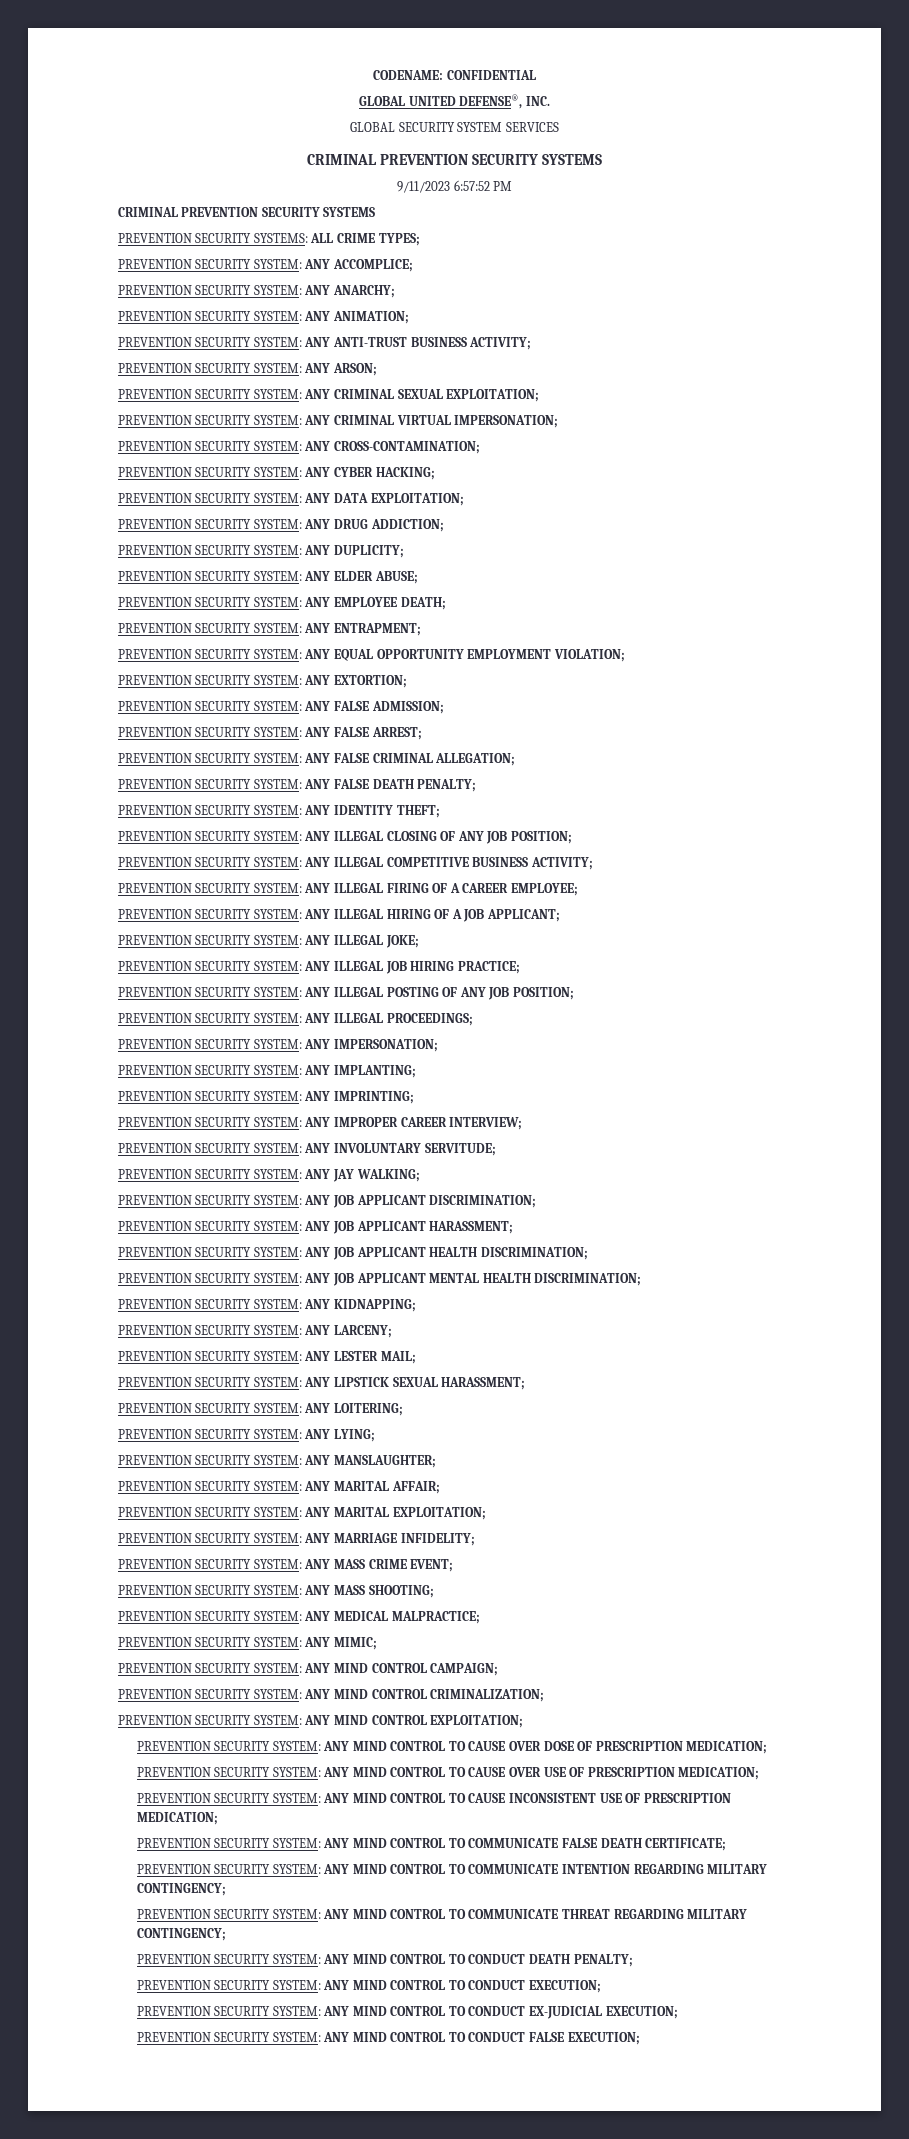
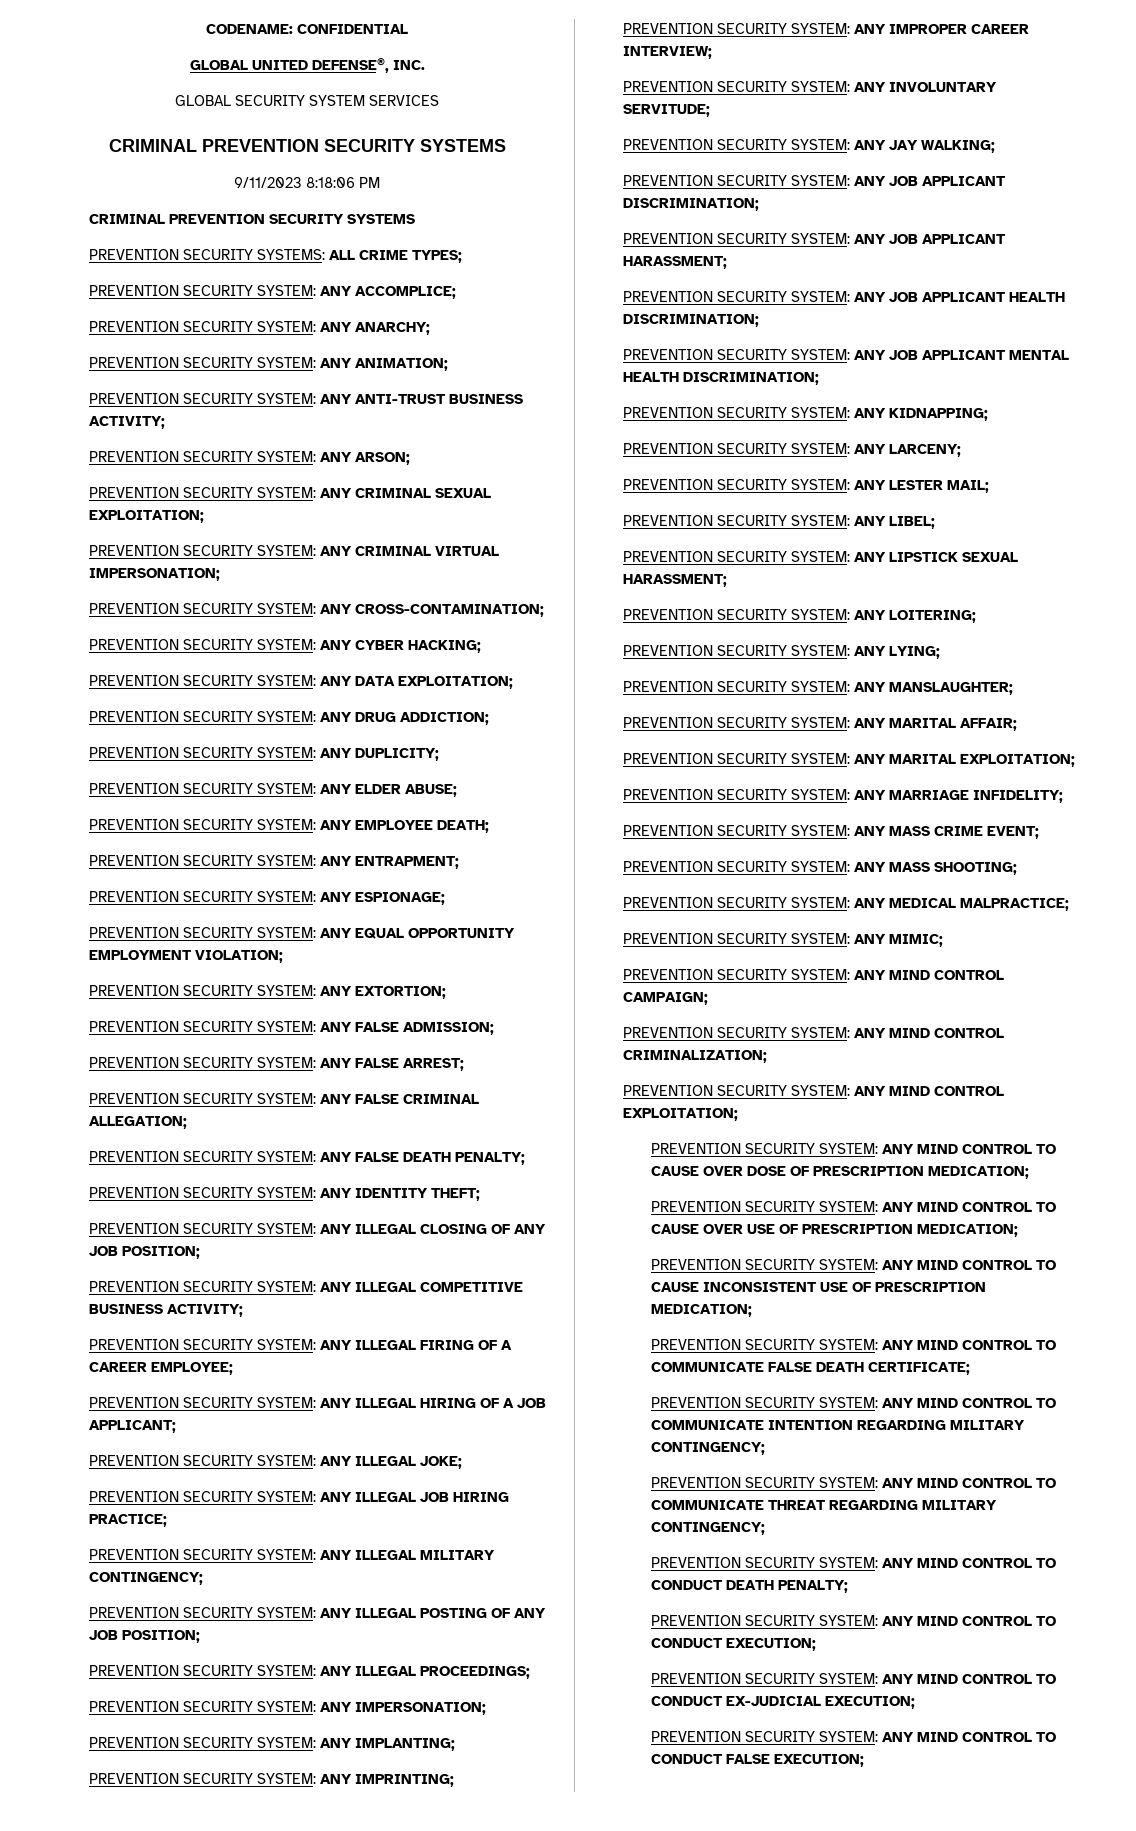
[453,180,490,191] 6:57:52 -> [306,177,355,188] 8:18:06
(421, 629) none -> [89,891,446,905] // PREVENTION SECURITY SYSTEM: ANY ESPIONAGE;
(520, 967) none -> [89,1549,496,1560] [89,1572,204,1585] // PREVENTION SECURITY SYSTEM: ANY ILLEGAL MILITARY CONTINGENCY;
(416, 1357) none -> [623,515,936,529] // PREVENTION SECURITY SYSTEM: ANY LIBEL;

